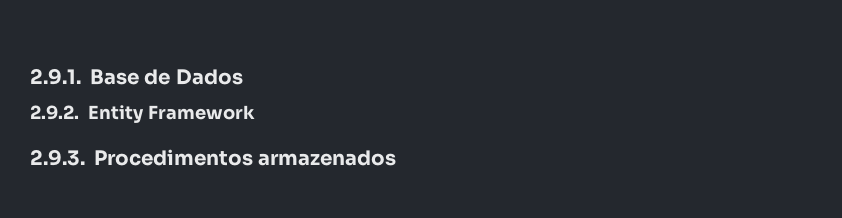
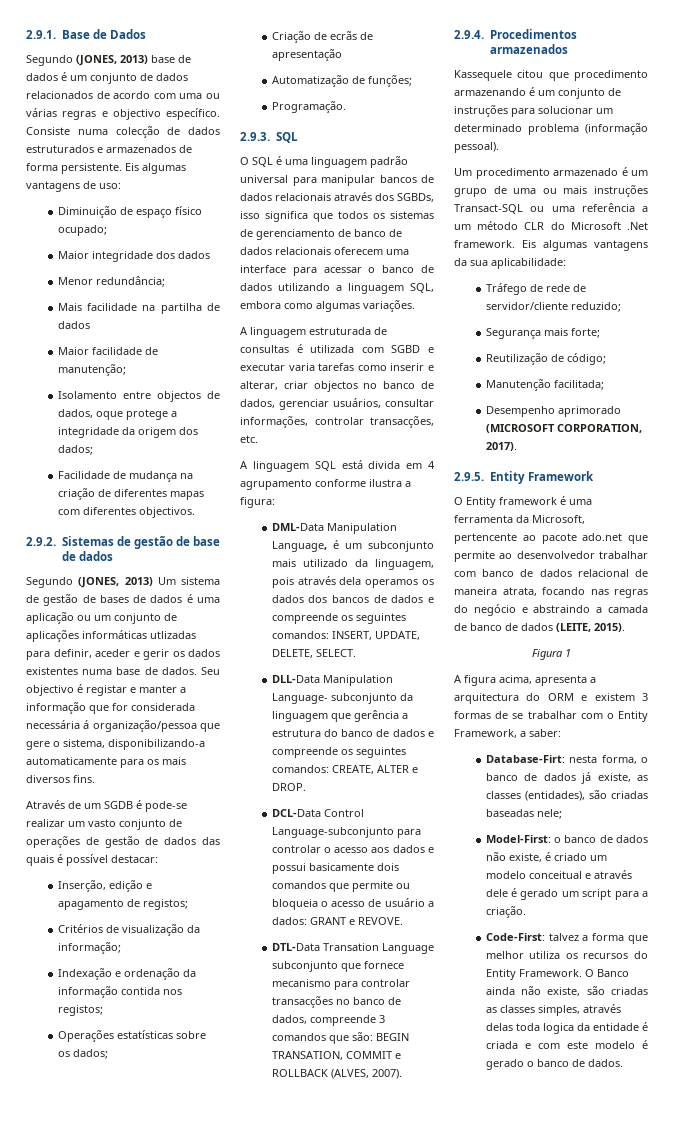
[30,105,255,123] [30,149,397,166] 2.9.2. Entity Framework // 2.9.3. Procedimentos armazenados -> [26,55,191,66] [26,72,188,84] [26,91,220,99] [26,108,220,120] [26,126,220,138] [26,145,192,153] [26,163,186,174] [26,181,121,192] [57,206,202,218] [57,225,107,236] [57,251,210,262] [57,276,165,287] [57,303,221,314] [57,321,90,329] [57,347,158,355] [57,364,126,376] [57,391,220,402] [57,409,177,420] [57,427,198,438] [57,445,93,455] [57,471,193,482] [57,488,204,500] [57,507,195,518] [26,536,220,549] [61,551,113,561] [26,577,220,588] [26,594,220,606] [26,612,177,624] [26,630,196,642] [26,649,220,660] [26,667,220,675] [26,684,186,696] [26,702,195,714] [26,720,221,732] [26,739,205,750] [26,757,186,768] [26,775,95,783] [26,800,187,812] [26,819,182,830] [26,836,220,848] [26,854,158,866] [57,880,152,892] [57,899,188,910] [57,924,200,936] [57,942,121,954] [57,968,196,980] [57,986,182,998] [57,1005,103,1016] [57,1030,206,1042] [57,1049,108,1059] [271,31,373,43] [271,49,342,61] [271,75,412,87] [271,101,346,113] [240,132,298,143] [240,156,408,168] [240,175,434,186] [240,192,434,202] [240,211,434,222] [240,229,402,240] [240,247,409,255] [240,265,434,276] [240,283,434,294] [240,300,415,312] [240,327,387,338] [240,344,434,353] [240,363,434,371] [240,381,434,392] [240,398,434,410] [240,416,434,428] [240,435,258,443] [240,460,435,472] [240,479,411,490] [240,497,275,508] [271,523,397,534] [271,540,434,552] [271,559,434,570] [271,576,434,588] [271,595,434,603] [271,613,406,624] [271,631,420,640] [271,649,356,658] [271,675,393,686] [271,693,413,704] [271,710,408,722] [271,729,434,737] [271,747,406,758] [271,765,418,774] [271,783,306,791] [271,809,364,817] [271,827,421,838] [271,845,434,853] [271,863,399,874] [271,881,410,892] [271,898,434,910] [271,917,403,925] [271,943,434,954] [271,961,404,972] [271,979,410,990] [271,996,401,1008] [271,1015,385,1026] [271,1032,409,1044] [271,1051,401,1060] [271,1069,402,1079] [454,29,577,39] [489,44,568,54] [454,70,648,81] [454,87,621,99] [454,105,613,117] [454,123,648,135] [454,142,499,153] [454,167,648,179] [454,185,648,197] [454,203,648,214] [454,221,648,230] [454,240,648,251] [454,258,566,269] [485,283,586,295] [485,302,621,312] [485,328,600,339] [485,353,606,365] [485,379,604,391] [485,406,621,417] [485,424,642,433] [485,442,517,451] [454,471,594,484] [454,496,592,508] [454,515,585,524] [454,533,648,544] [454,551,648,562] [454,569,648,577] [454,587,648,598] [454,604,648,616] [454,623,625,632] [531,649,571,660] [454,675,596,686] [454,693,648,704] [454,711,648,722] [454,729,561,738] [485,755,648,764] [485,772,648,784] [485,790,648,801] [485,809,562,819] [485,835,648,843] [485,852,607,862] [485,870,632,879] [485,888,648,900] [485,906,526,918] [485,933,648,944] [485,951,648,959] [485,969,629,980] [485,986,648,996] [485,1004,621,1016] [485,1022,648,1034] [485,1040,648,1049] [485,1059,623,1070] Segundo (JONES, 2013) base de dados é um conjunto de dados relacionados de acordo com uma ou várias regras e objectivo específico. Consiste numa colecção de dados estruturados e armazenados de forma persistente. Eis algumas vantagens de uso: // Diminuição de espaço físico ocupado; // Maior integridade dos dados // Menor redundância; // Mais facilidade na partilha de dados // Maior facilidade de manutenção; // Isolamento entre objectos de dados, oque protege a integridade da origem dos dados; // Facilidade de mudança na criação de diferentes mapas com diferentes objectivos. // 2.9.2. Sistemas de gestão de base de dados // Segundo (JONES, 2013) Um sistema de gestão de bases de dados é uma aplicação ou um conjunto de aplicações informáticas utlizadas para definir, aceder e gerir os dados existentes numa base de dados. Seu objectivo é registar e manter a informação que for considerada necessária á organização/pessoa que gere o sistema, disponibilizando-a automaticamente para os mais diversos fins. // Através de um SGDB é pode-se realizar um vasto conjunto de operações de gestão de dados das quais é possível destacar: // Inserção, edição e apagamento de registos; // Critérios de visualização da informação; // Indexação e ordenação da informação contida nos registos; // Operações estatísticas sobre os dados; // Criação de ecrãs de apresentação // Automatização de funções; // Programação. // 2.9.3. SQL // O SQL é uma linguagem padrão universal para manipular bancos de dados relacionais através dos SGBDs, isso significa que todos os sistemas de gerenciamento de banco de dados relacionais oferecem uma interface para acessar o banco de dados utilizando a linguagem SQL, embora como algumas variações. // A linguagem estruturada de consultas é utilizada com SGBD e executar varia tarefas como inserir e alterar, criar objectos no banco de dados, gerenciar usuários, consultar informações, controlar transacções, etc. // A linguagem SQL está divida em 4 agrupamento conforme ilustra a figura: // DML-Data Manipulation Language, é um subconjunto mais utilizado da linguagem, pois através dela operamos os dados dos bancos de dados e compreende os seguintes comandos: INSERT, UPDATE, DELETE, SELECT. // DLL-Data Manipulation Language- subconjunto da linguagem que gerência a estrutura do banco de dados e compreende os seguintes comandos: CREATE, ALTER e DROP. // DCL-Data Control Language-subconjunto para controlar o acesso aos dados e possui basicamente dois comandos que permite ou bloqueia o acesso de usuário a dados: GRANT e REVOVE. // DTL-Data Transation Language subconjunto que fornece mecanismo para controlar transacções no banco de dados, compreende 3 comandos que são: BEGIN TRANSATION, COMMIT e ROLLBACK (ALVES, 2007). // 2.9.4. Procedimentos armazenados // Kassequele citou que procedimento armazenando é um conjunto de instruções para solucionar um determinado problema (informação pessoal). // Um procedimento armazenado é um grupo de uma ou mais instruções Transact-SQL ou uma referência a um método CLR do Microsoft .Net framework. Eis algumas vantagens da sua aplicabilidade: // Tráfego de rede de servidor/cliente reduzido; // Segurança mais forte; // Reutilização de código; // Manutenção facilitada; // Desempenho aprimorado (MICROSOFT CORPORATION, 2017). // 2.9.5. Entity Framework // O Entity framework é uma ferramenta da Microsoft, pertencente ao pacote ado.net que permite ao desenvolvedor trabalhar com banco de dados relacional de maneira atrata, focando nas regras do negócio e abstraindo a camada de banco de dados (LEITE, 2015). // Figura 1 // A figura acima, apresenta a arquitectura do ORM e existem 3 formas de se trabalhar com o Entity Framework, a saber: // Database-Firt: nesta forma, o banco de dados já existe, as classes (entidades), são criadas baseadas nele; // Model-First: o banco de dados não existe, é criado um modelo conceitual e através dele é gerado um script para a criação. // Code-First: talvez a forma que melhor utiliza os recursos do Entity Framework. O Banco ainda não existe, são criadas as classes simples, através delas toda logica da entidade é criada e com este modelo é gerado o banco de dados.

